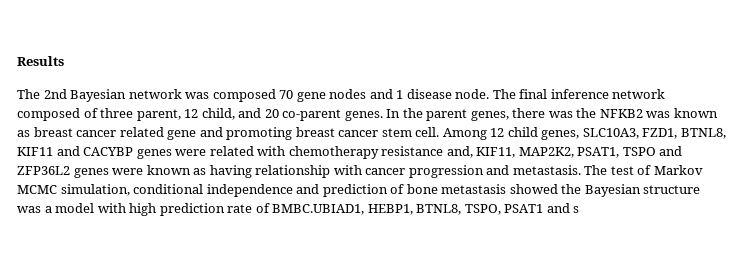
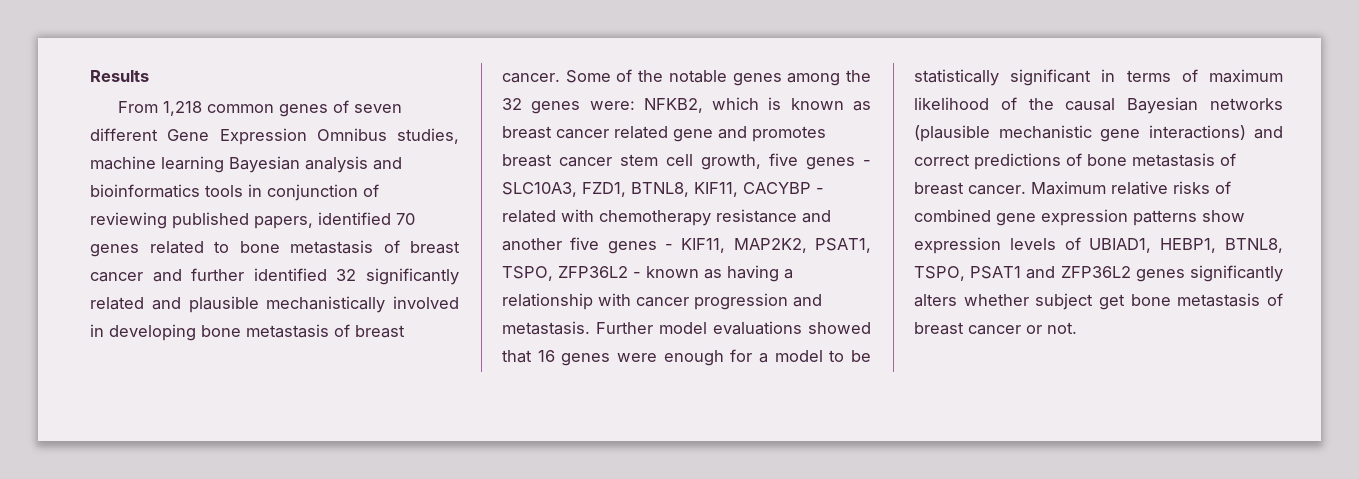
[17,89,666,102] [17,108,671,121] The 2nd Bayesian network was composed 70 gene nodes and 1 disease node. The final inference network composed of three parent, 12 child, and 20 co-parent genes. In the parent genes, there was the NFKB2 was -> [118,100,403,117] [90,128,459,145] [90,156,402,173] [90,184,379,201] [90,212,415,229] [90,240,460,257] [90,268,459,285] [90,296,459,313] [90,324,405,341] [502,69,871,86] [502,97,782,114] From 1,218 common genes of seven different Gene Expression Omnibus studies, machine learning Bayesian analysis and bioinformatics tools in conjunction of reviewing published papers, identified 70 genes related to bone metastasis of breast cancer and further identified 32 significantly related and plausible mechanistically involved in developing bone metastasis of breast cancer. Some of the notable genes among the 32 genes were: NFKB2, which is
[226,127,293,140] promoting -> [752,126,826,142] promotes
[415,127,726,140] [17,146,683,159] [17,166,144,178] cell. Among 12 child genes, SLC10A3, FZD1, BTNL8, KIF11 and CACYBP genes were related with chemotherapy resistance and, KIF11, MAP2K2, PSAT1, TSPO and ZFP36L2 genes were -> [666,153,871,170] [502,182,824,197] [502,209,831,226] [502,237,871,254] [502,266,641,281] cell growth, five genes - SLC10A3, FZD1, BTNL8, KIF11, CACYBP - related with chemotherapy resistance and another five genes - KIF11, MAP2K2, PSAT1, TSPO, ZFP36L2 -
(252, 171) none -> [784,269,793,279] a
[584,165,703,175] [17,184,701,197] [17,203,365,216] The test of Markov MCMC simulation, conditional independence and prediction of bone metastasis showed the Bayesian structure was a model with high prediction rate of BMBC.UBIAD1, -> [596,321,871,335] [502,349,871,366] [914,69,1283,86] [914,97,1283,114] [914,125,1283,142] [914,153,1236,170] [914,181,1231,195] [914,209,1245,226] [914,237,1152,254] Further model evaluations showed that 16 genes were enough for a model to be statistically significant in terms of maximum likelihood of the causal Bayesian networks (plausible mechanistic gene interactions) and correct predictions of bone metastasis of breast cancer. Maximum relative risks of combined gene expression patterns show expression levels of UBIAD1,
[573,206,580,213] s -> [1060,265,1283,282] [914,293,1283,310] [914,322,1077,335] ZFP36L2 genes significantly alters whether subject get bone metastasis of breast cancer or not.

